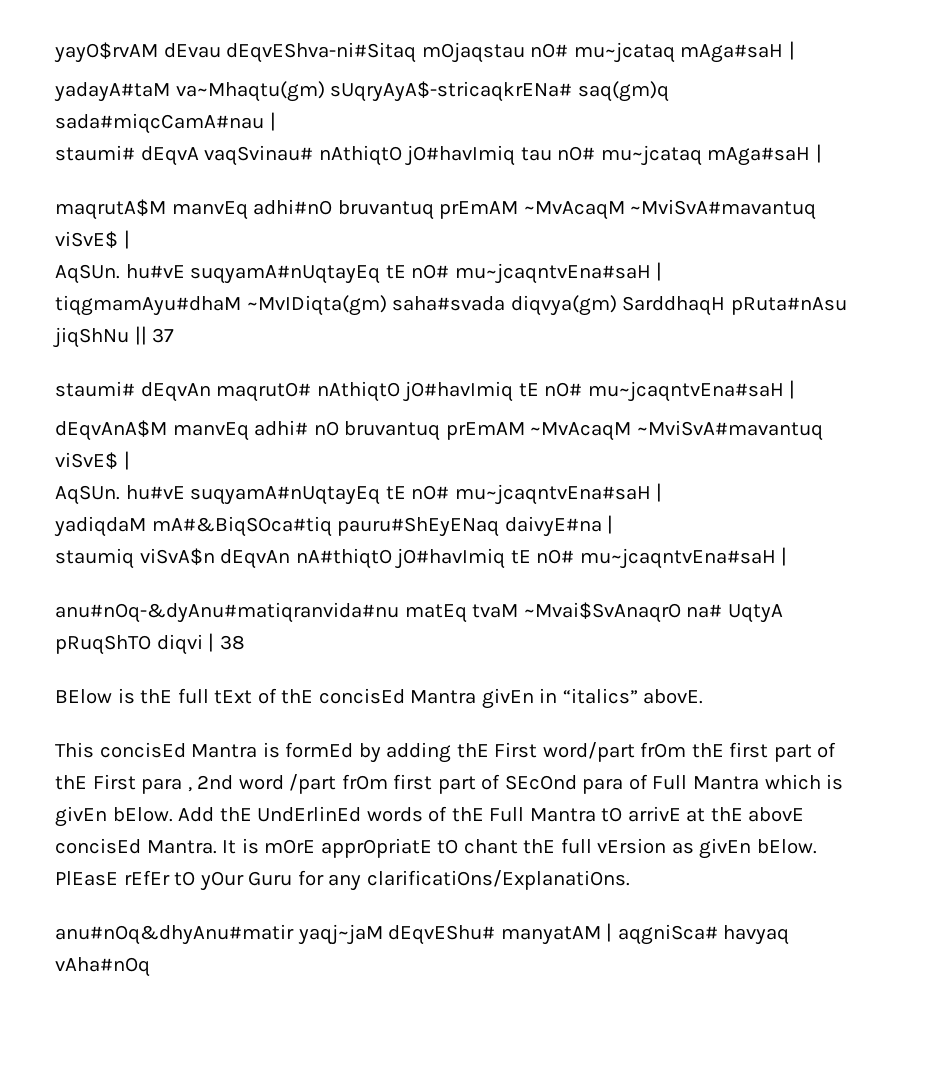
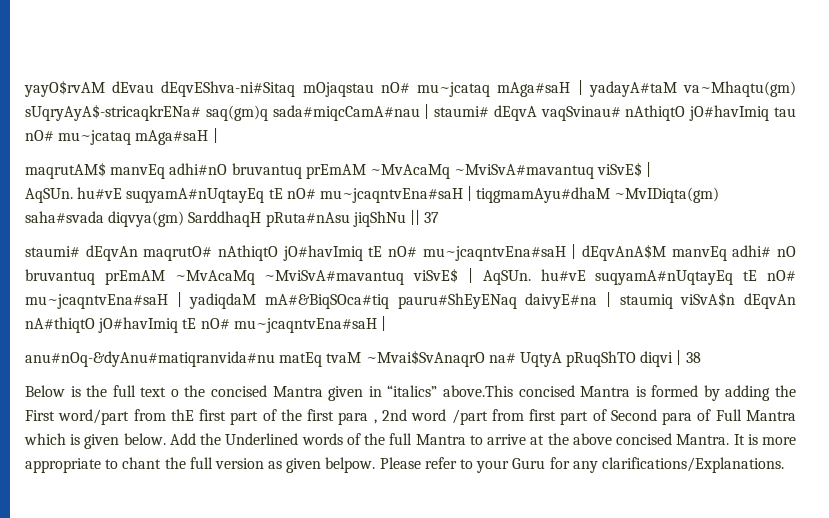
(795, 50) // -> (583, 87) none
(276, 121) // -> (430, 111) none
[55,199,166,220] maqrutA$M -> [25,162,106,179] maqrutAM$
[523,201,625,220] ~MvAcaqM -> [369,164,450,179] ~MvAcaMq
(663, 271) // -> (473, 193) none
(796, 389) // -> (577, 251) none
[530,420,823,441] [55,451,130,470] [55,483,663,505] ~MvAcaqM ~MviSvA#mavantuq viSvE$ | // AqSUn. hu#vE suqyamA#nUqtayEq tE nO# mu~jcaqntvEna#saH | // -> [174,268,796,285] [25,292,182,309] ~MvAcaMq ~MviSvA#mavantuq viSvE$ | AqSUn. hu#vE suqyamA#nUqtayEq tE nO# mu~jcaqntvEna#saH |
(614, 524) // -> (612, 299) none
[55,688,704,709] [55,742,186,758] BElow is thE full tExt of thE concisEd Mantra givEn in “italics” abovE. // This concisEd -> [25,385,575,401] Below is the full text o the concised Mantra given in “italics” above.This concised
[285,742,354,758] formEd -> [651,385,699,397] formed
[456,743,489,758] thE -> [774,385,796,397] the
[640,742,687,758] frOm -> [133,409,166,421] from
[55,774,136,790] thE First -> [280,409,335,421] the first
[341,774,577,794] frOm first part of SEcOnd -> [491,409,657,425] from first part of Second
[55,806,805,827] [55,838,817,859] [55,870,630,891] [55,923,790,945] [55,957,150,977] givEn bElow. Add thE UndErlinEd words of thE Full Mantra tO arrivE at thE abovE concisEd Mantra. It is mOrE apprOpriatE tO chant thE full vErsion as givEn bElow. PlEasE rEfEr tO yOur Guru for any clarificatiOns/ExplanatiOns. // anu#nOq&dhyAnu#matir yaqj~jaM dEqvEShu# manyatAM | aqgniSca# havyaq vAha#nOq -> [84,433,796,449] [25,457,784,473] given below. Add the Underlined words of the full Mantra to arrive at the above concised Mantra. It is more appropriate to chant the full version as given belpow. Please refer to your Guru for any clarifications/Explanations.

